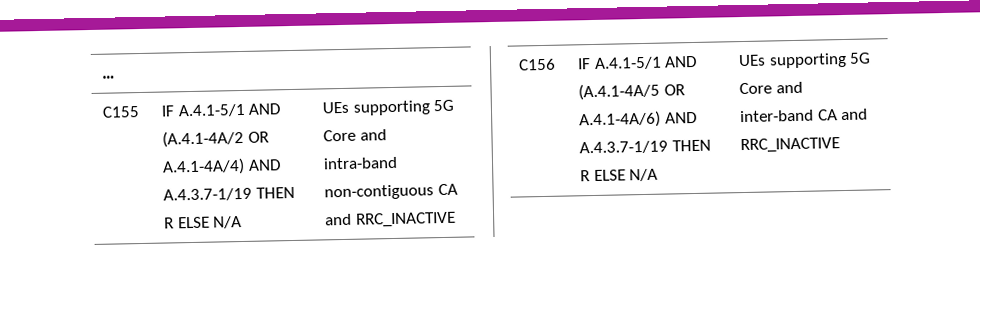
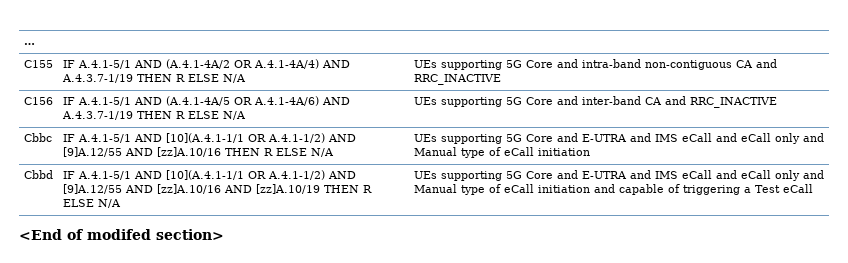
(841, 145) none -> [23,133,52,142] [62,133,356,143] [62,147,334,157] [413,133,824,144] [413,147,590,158] [23,170,53,179] [62,170,356,180] [62,184,372,194] [62,199,121,208] [413,170,824,181] [413,184,813,195] [19,229,224,240] // Cbbc | IF A.4.1-5/1 AND [10](A.4.1-1/1 OR A.4.1-1/2) AND [9]A.12/55 AND [zz]A.10/16 THEN R ELSE N/A | UEs supporting 5G Core and E-UTRA and IMS eCall and eCall only and Manual type of eCall initiation // Cbbd | IF A.4.1-5/1 AND [10](A.4.1-1/1 OR A.4.1-1/2) AND [9]A.12/55 AND [zz]A.10/16 AND [zz]A.10/19 THEN R ELSE N/A | UEs supporting 5G Core and E-UTRA and IMS eCall and eCall only and Manual type of eCall initiation and capable of triggering a Test eCall // <End of modifed section>

